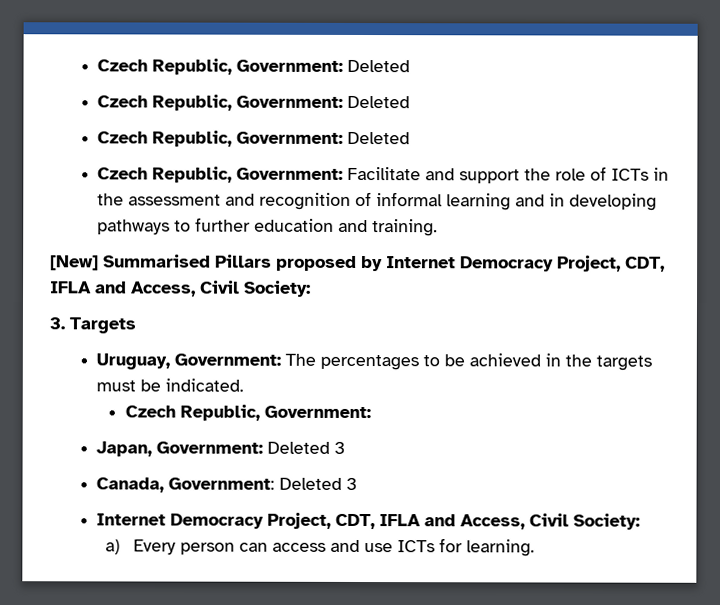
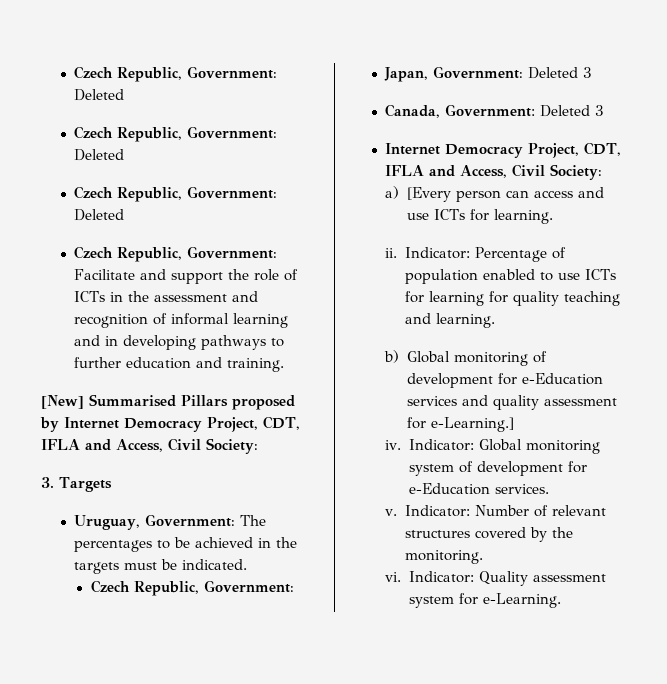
[133,539,177,555] Every -> [406,187,451,202] [Every
(536, 548) none -> [385,247,566,262] [404,269,616,284] [404,291,620,306] [404,313,495,328] [384,350,547,366] [406,373,603,388] [406,395,617,410] [406,417,514,432] [385,439,600,454] [408,461,587,476] [408,483,549,495] [385,505,606,517] [404,527,573,542] [404,550,483,564] [385,571,606,586] [408,593,561,608] // ii. Indicator: Percentage of population enabled to use ICTs for learning for quality teaching and learning. // b) Global monitoring of development for e-Education services and quality assessment for e-Learning.] // iv. Indicator: Global monitoring system of development for e-Education services. // v. Indicator: Number of relevant structures covered by the monitoring. // vi. Indicator: Quality assessment system for e-Learning.

